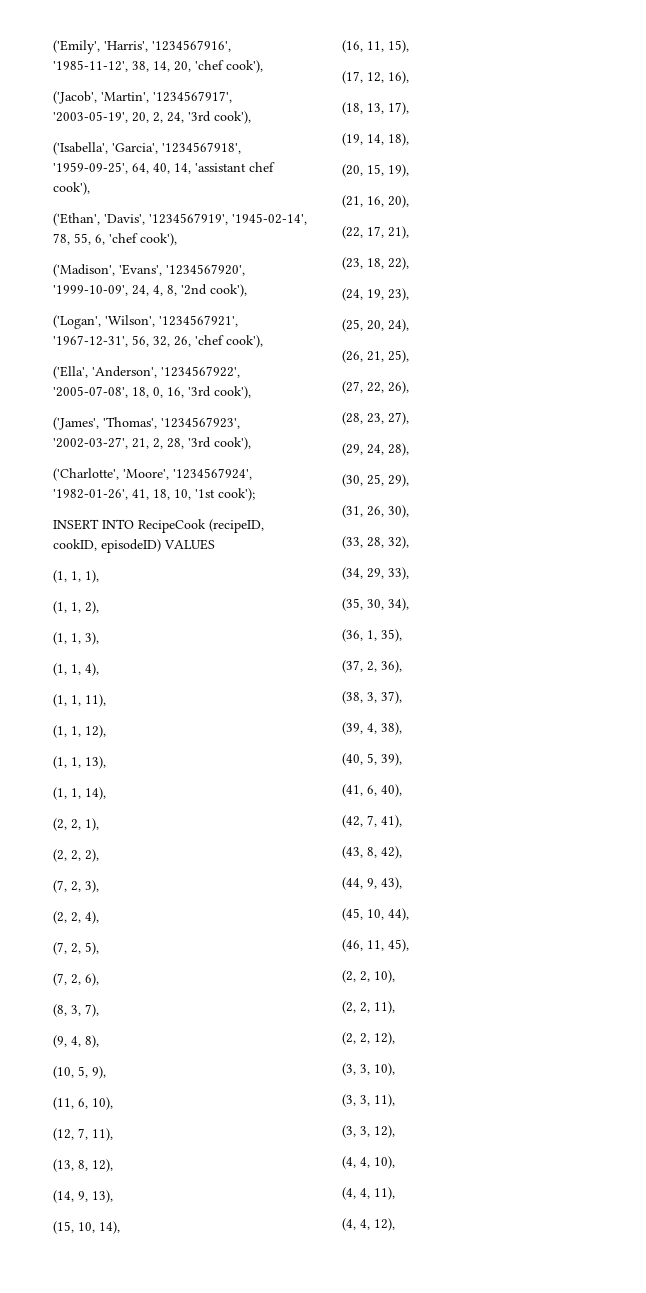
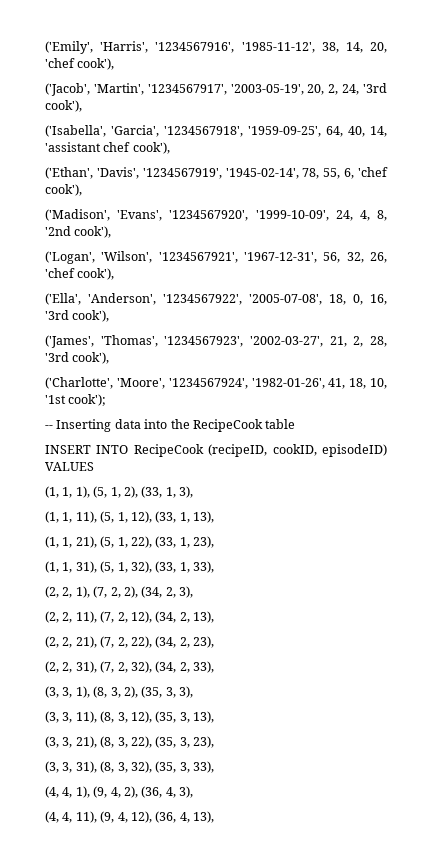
(255, 494) none -> [45,419,296,432] // -- Inserting data into the RecipeCook table
[53,601,67,614] // (1, -> [93,486,108,498] (5,
[53,632,67,645] // (1, -> [141,486,163,498] (33,
[53,663,99,676] // (1, 1, 4), -> (193, 492) none
[53,725,67,738] // (1, -> [100,511,115,523] (5,
[53,756,67,769] // (1, -> [155,511,177,523] (33,
[85,787,106,800] 14), -> [75,536,214,548] [45,561,214,573] 21), (5, 1, 22), (33, 1, 23), // (1, 1, 31), (5, 1, 32), (33, 1, 33),
[53,849,67,862] // (2, -> [93,586,108,598] (7,
[53,880,67,893] // (7, -> [141,586,163,598] (34,
[85,911,99,924] [53,942,99,955] [53,973,99,986] [53,1004,99,1017] [53,1035,99,1048] [53,1066,106,1079] [53,1097,113,1110] [53,1128,113,1141] [53,1159,113,1172] [53,1190,113,1203] [53,1221,120,1234] [342,40,409,53] [342,71,409,84] [342,102,409,115] [342,133,409,146] [342,164,409,177] [342,195,409,208] [342,226,409,239] [342,257,409,270] [342,288,409,301] [342,319,409,332] [342,350,409,363] [342,381,409,394] [342,412,409,425] [342,443,409,456] [342,474,409,487] [342,505,409,518] [342,536,409,549] [342,567,409,580] [342,598,409,611] [342,629,402,642] [342,660,402,673] [342,691,402,704] [342,722,402,735] [342,753,402,766] [342,784,402,797] [342,815,402,828] [342,846,402,859] [342,877,402,890] [342,908,409,921] [342,939,409,952] [342,970,395,983] [342,1001,395,1014] [342,1032,395,1045] [342,1063,395,1076] [342,1094,395,1107] [342,1125,395,1138] [342,1156,395,1169] 4), // (7, 2, 5), // (7, 2, 6), // (8, 3, 7), // (9, 4, 8), // (10, 5, 9), // (11, 6, 10), // (12, 7, 11), // (13, 8, 12), // (14, 9, 13), // (15, 10, 14), // (16, 11, 15), // (17, 12, 16), // (18, 13, 17), // (19, 14, 18), // (20, 15, 19), // (21, 16, 20), // (22, 17, 21), // (23, 18, 22), // (24, 19, 23), // (25, 20, 24), // (26, 21, 25), // (27, 22, 26), // (28, 23, 27), // (29, 24, 28), // (30, 25, 29), // (31, 26, 30), // (33, 28, 32), // (34, 29, 33), // (35, 30, 34), // (36, 1, 35), // (37, 2, 36), // (38, 3, 37), // (39, 4, 38), // (40, 5, 39), // (41, 6, 40), // (42, 7, 41), // (43, 8, 42), // (44, 9, 43), // (45, 10, 44), // (46, 11, 45), // (2, 2, 10), // (2, 2, 11), // (2, 2, 12), // (3, 3, 10), // (3, 3, 11), // (3, 3, 12), // (4, 4, 10), -> [75,611,214,623] [45,636,214,648] [45,661,214,673] [45,686,193,698] [45,711,214,723] [45,736,214,748] [45,761,214,773] [45,786,193,798] 11), (7, 2, 12), (34, 2, 13), // (2, 2, 21), (7, 2, 22), (34, 2, 23), // (2, 2, 31), (7, 2, 32), (34, 2, 33), // (3, 3, 1), (8, 3, 2), (35, 3, 3), // (3, 3, 11), (8, 3, 12), (35, 3, 13), // (3, 3, 21), (8, 3, 22), (35, 3, 23), // (3, 3, 31), (8, 3, 32), (35, 3, 33), // (4, 4, 1), (9, 4, 2), (36, 4, 3),
[342,1218,356,1231] // (4, -> [100,811,115,823] (9,
(395, 1224) none -> [155,811,214,823] (36, 4, 13),

